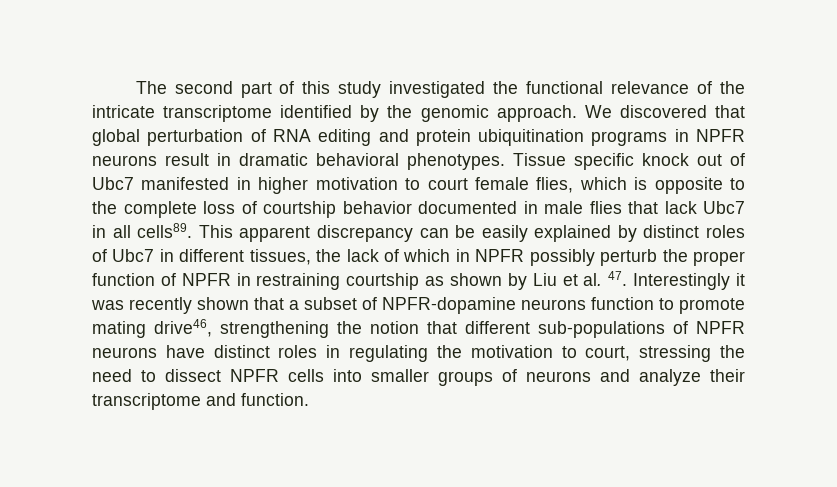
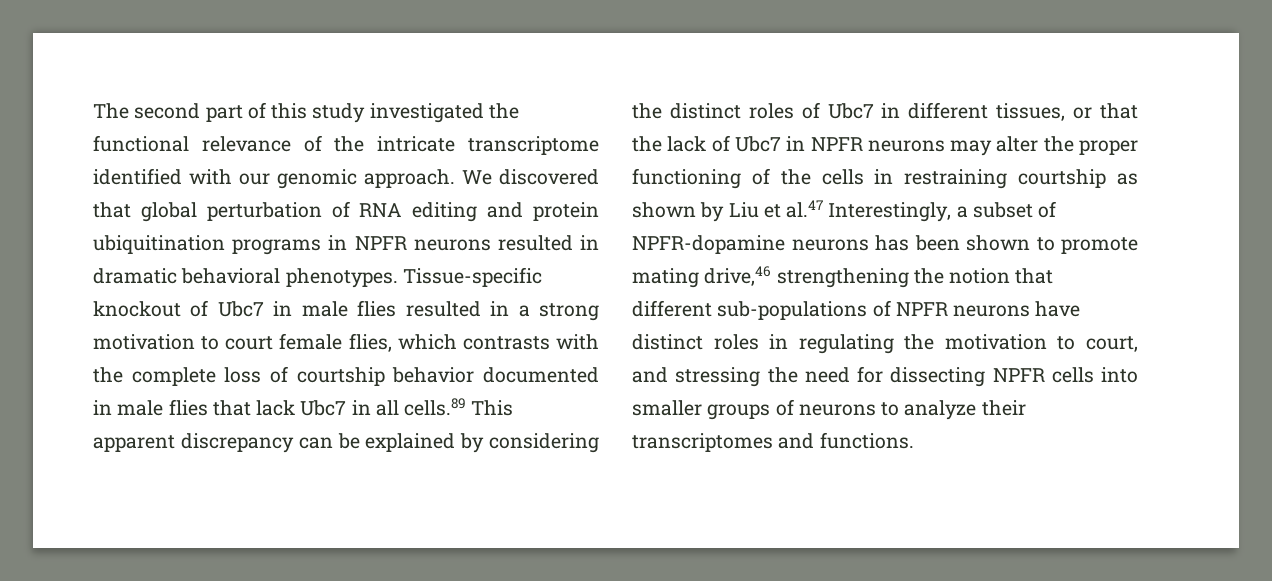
[360,105,413,122] by the -> [189,169,270,185] with our
[165,153,209,166] result -> [497,235,573,251] resulted
[513,153,745,170] [92,177,309,194] Tissue specific knock out of Ubc7 manifested in higher -> [402,267,542,287] [93,300,599,321] Tissue-specific knockout of Ubc7 in male flies resulted in a strong
[634,177,745,194] is opposite to -> [462,334,599,350] contrasts with
[137,223,193,238] cells89. -> [404,398,467,416] cells.89
[481,225,528,242] easily -> (360, 441) none
(637, 233) none -> [488,433,599,453] [632,103,662,119] considering the
(311, 257) none -> [1073,103,1138,119] or that
[403,249,746,266] [92,273,231,286] which in NPFR possibly perturb the proper function of NPFR -> [734,136,1138,156] [632,168,864,189] Ubc7 in NPFR neurons may alter the proper functioning of the cells
[583,271,745,290] [91,297,284,314] al. 47. Interestingly it was recently shown that -> [786,200,952,222] al.47 Interestingly,
[591,297,654,310] function -> [875,235,1030,251] has been shown
[154,319,212,337] drive46, -> [704,266,772,286] drive,46
(631, 353) none -> [632,367,668,383] and
[141,369,221,382] to dissect -> [857,366,986,387] for dissecting
[600,369,630,382] and -> [881,402,900,416] to
[92,393,309,410] transcriptome and function. -> [632,432,914,452] transcriptomes and functions.

